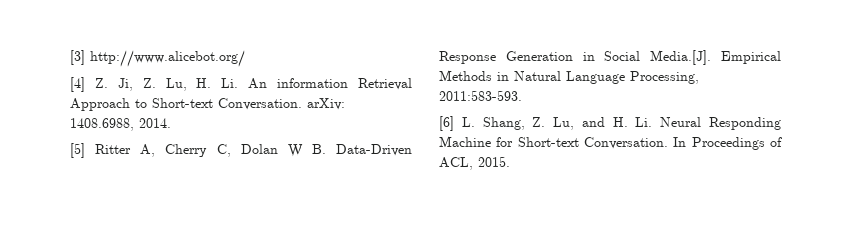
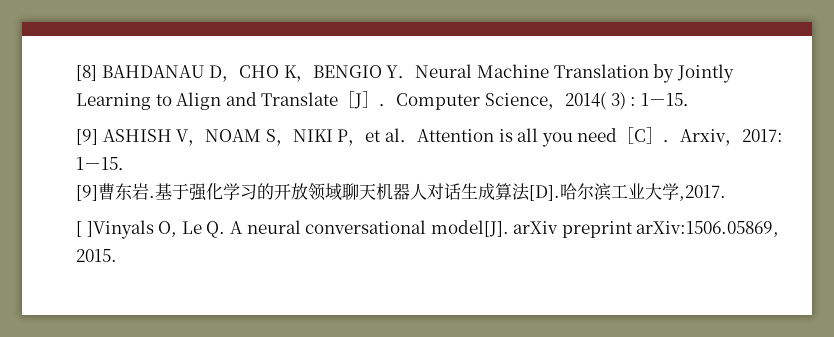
[70,50,245,67] [70,77,412,92] [70,98,345,111] [70,118,171,131] [70,143,412,158] [439,50,781,65] [439,70,699,84] [439,90,522,101] [439,116,781,131] [439,136,782,150] [439,157,473,170] [3] http://www.alicebot.org/ // [4] Z. Ji, Z. Lu, H. Li. An information Retrieval Approach to Short-text Conversation. arXiv: 1408.6988, 2014. // [5] Ritter A, Cherry C, Dolan W B. Data-Driven Response Generation in Social Media.[J]. Empirical Methods in Natural Language Processing, 2011:583-593. // [6] L. Shang, Z. Lu, and H. Li. Neural Responding Machine for Short-text Conversation. In Proceedings of ACL, -> [76,64,734,83] [76,91,700,110] [76,127,784,147] [76,157,135,171] [76,183,726,201] [76,220,780,239] [8] BAHDANAU D，CHO K，BENGIO Y．Neural Machine Translation by Jointly Learning to Align and Translate［J］．Computer Science，2014( 3) : 1－15． // [9] ASHISH V，NOAM S，NIKI P，et al．Attention is all you need［C］．Arxiv，2017: 1－15． // [9]曹东岩.基于强化学习的开放领域聊天机器人对话生成算法[D].哈尔滨工业大学,2017. // [ ]Vinyals O, Le Q. A neural conversational model[J]. arXiv preprint arXiv:1506.05869,

